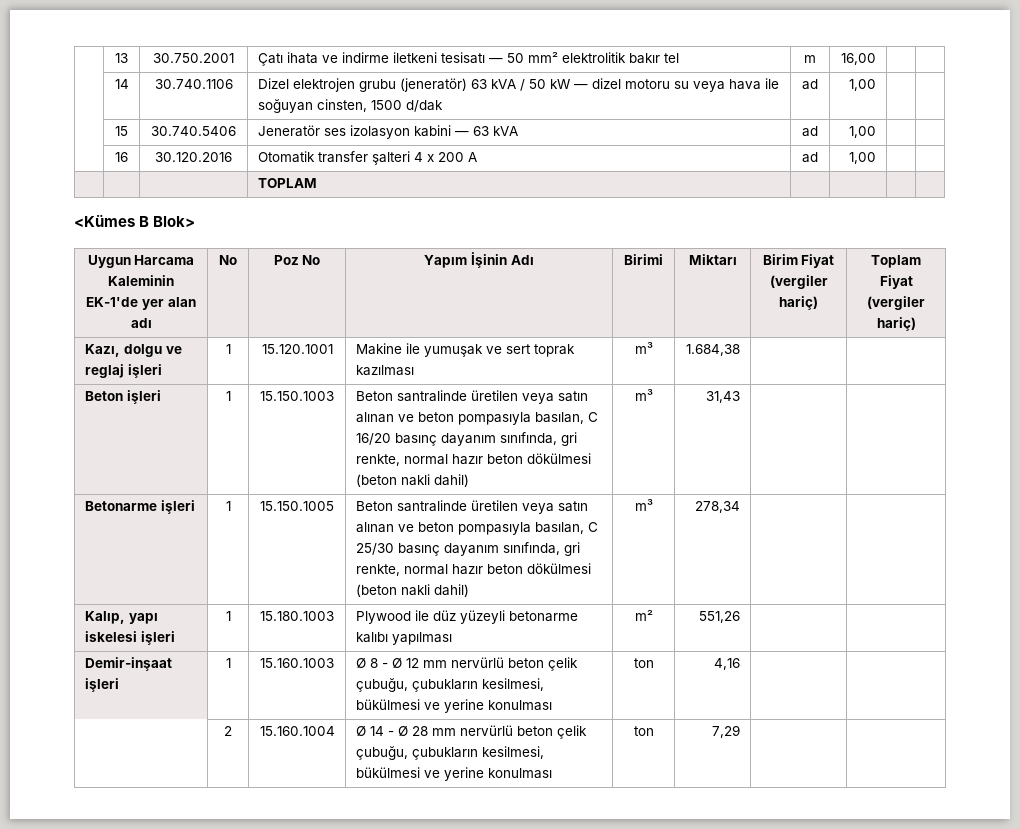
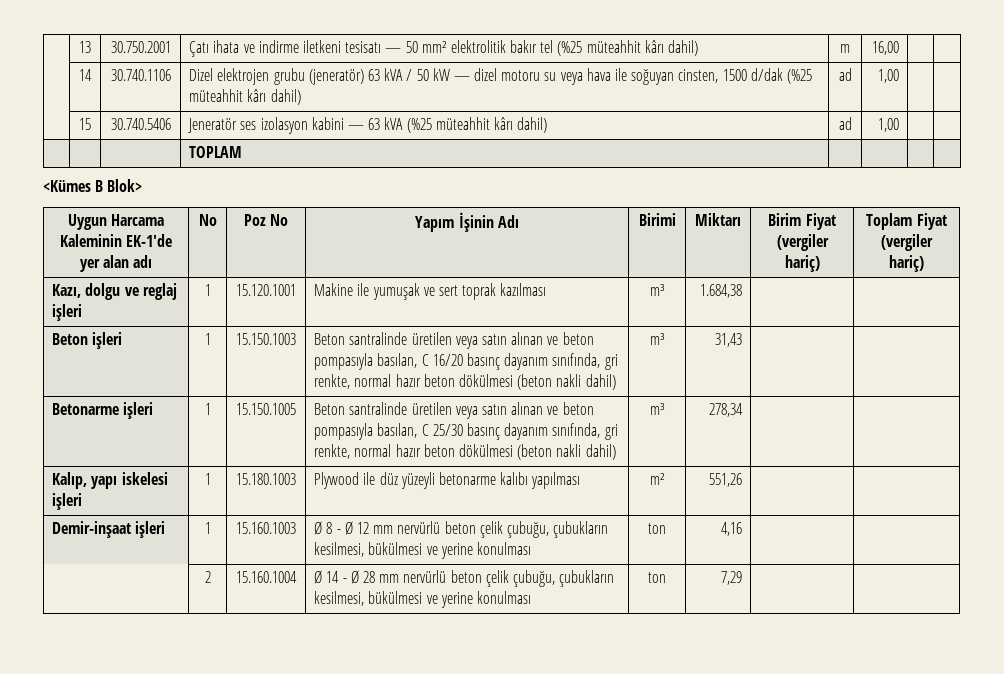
(679, 58) none -> [557,40,699,56] (%25 müteahhit kârı dahil)
(443, 106) none -> [786,69,812,84] [189,89,301,105] (%25 müteahhit kârı dahil)
[802,126,818,137] [849,126,877,138] [115,152,128,162] [155,152,232,162] [257,151,477,165] | ad | 1,00 | | // | 16 | 30.120.2016 | Otomatik transfer şalteri 4 x 200 A -> [406,117,548,133] (%25 müteahhit kârı dahil)

